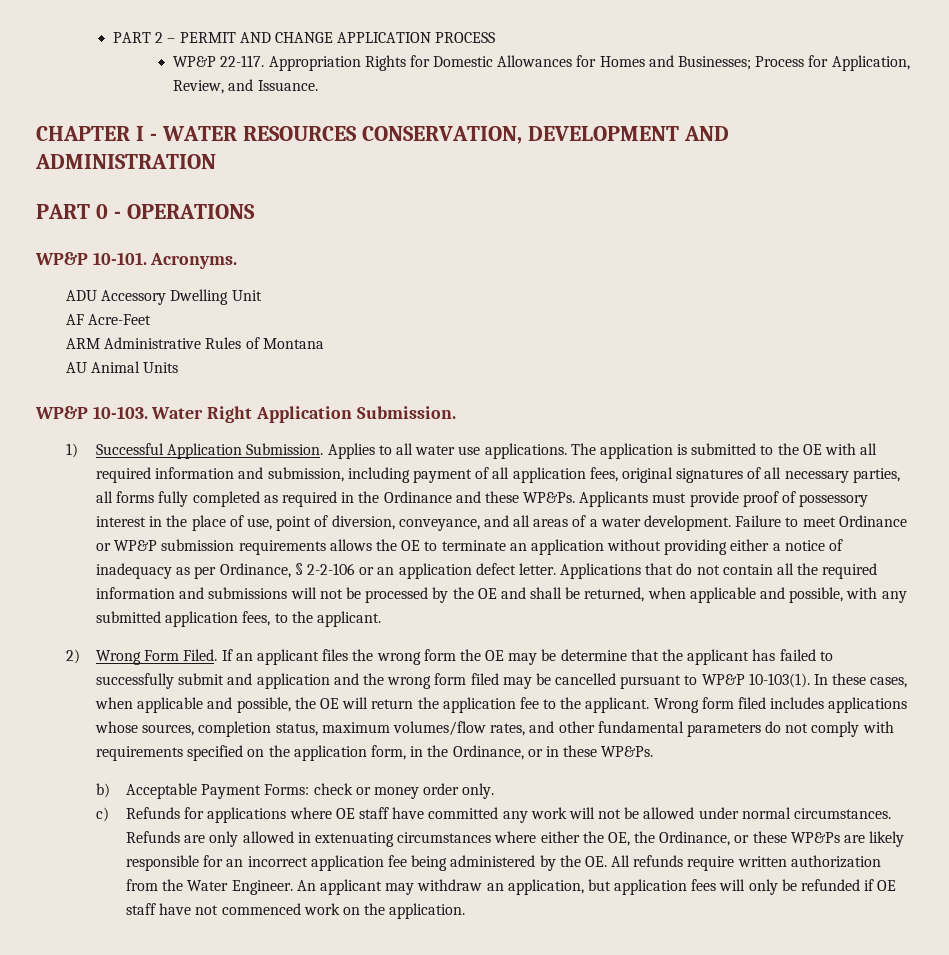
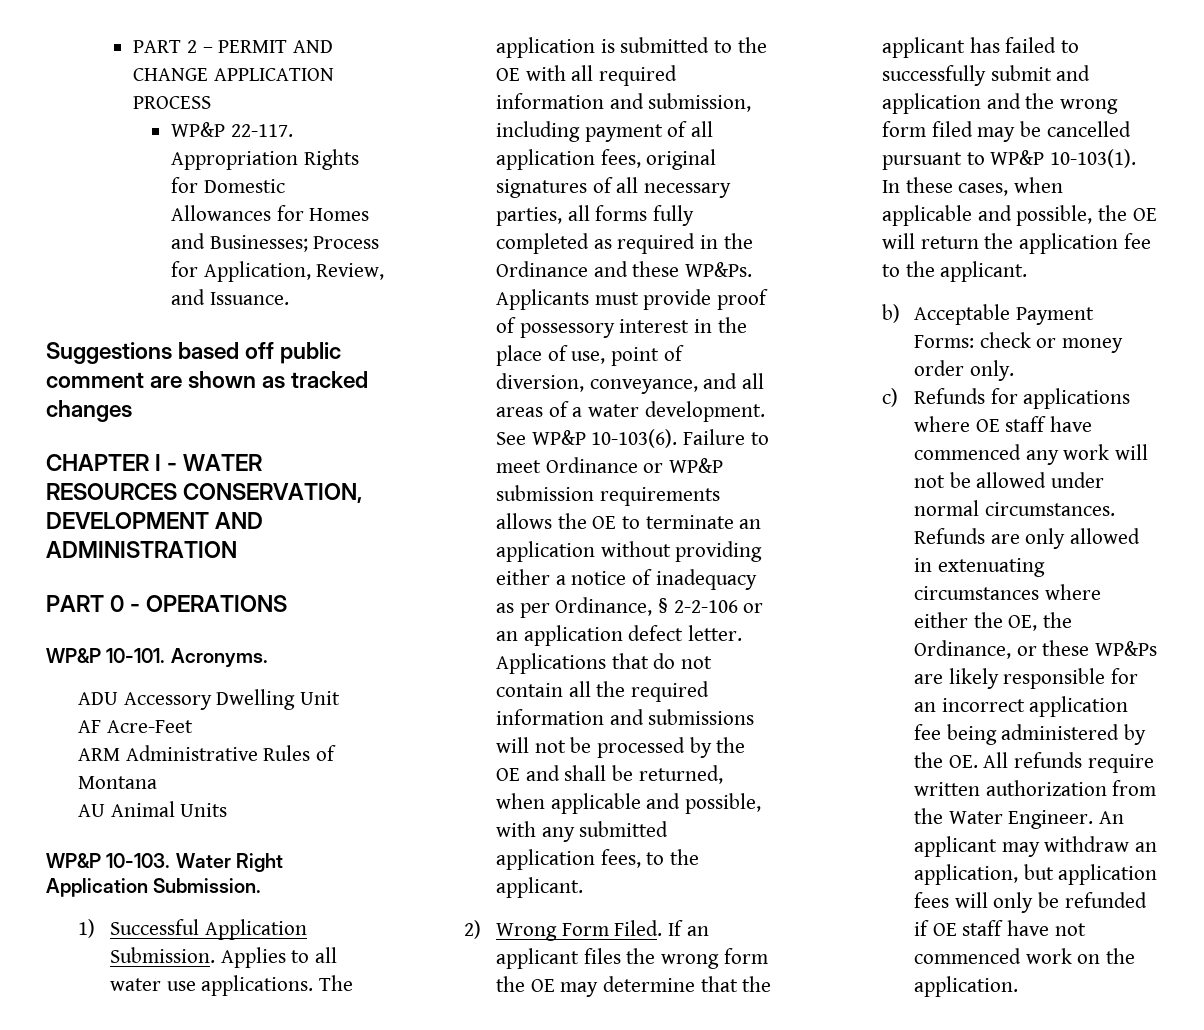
(318, 85) none -> [46,342,342,364] [46,371,369,389] [46,400,132,422] // Suggestions based off public comment are shown as tracked changes
(732, 523) none -> [496,429,678,448] See WP&P 10-103(6).
[541,649,557,661] be -> (599, 989) none
[653,697,908,713] [95,721,894,737] [96,745,654,761] Wrong form filed includes applications whose sources, completion status, maximum volumes/flow rates, and other fundamental parameters do not comply with requirements specified on the application form, in the Ordinance, or in these WP&Ps. -> (1028, 271) none
[428,807,499,819] committed -> [914,444,1022,460] commenced

